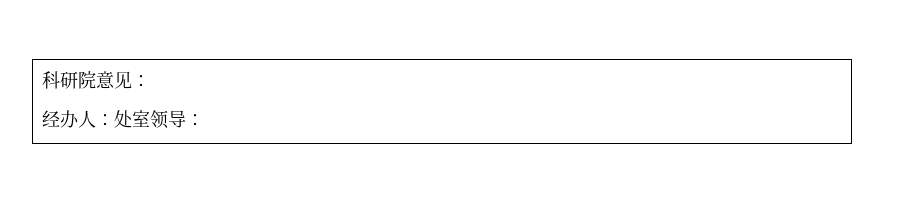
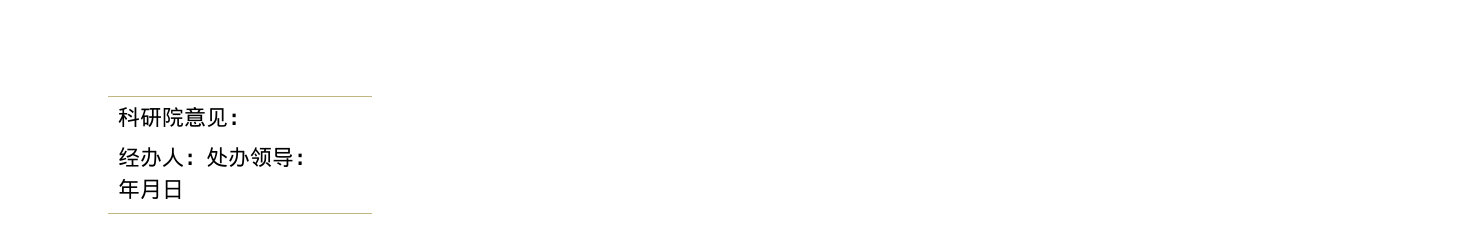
[132,110,151,127] 室 -> [227,147,250,167] 办
(205, 120) none -> [117,178,184,200] // 年月日

